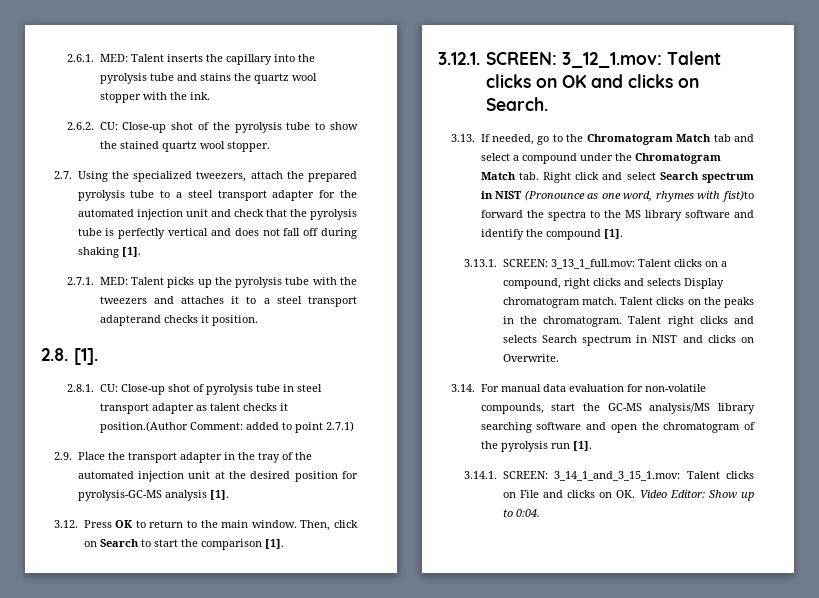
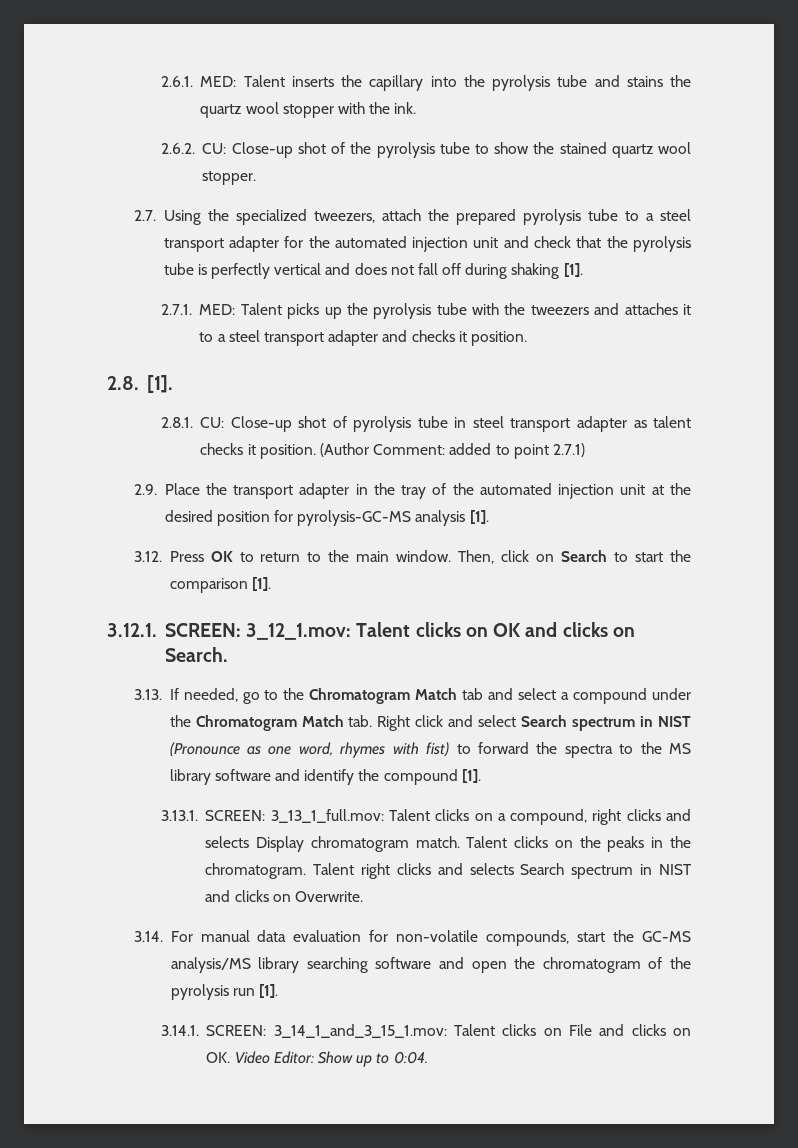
[99,315,161,326] adapterand -> [328,330,408,346] adapter and
[99,421,188,433] position.(Author -> [259,443,370,459] position. (Author
[722,190,754,202] fist)to -> [426,742,471,757] fist) to

